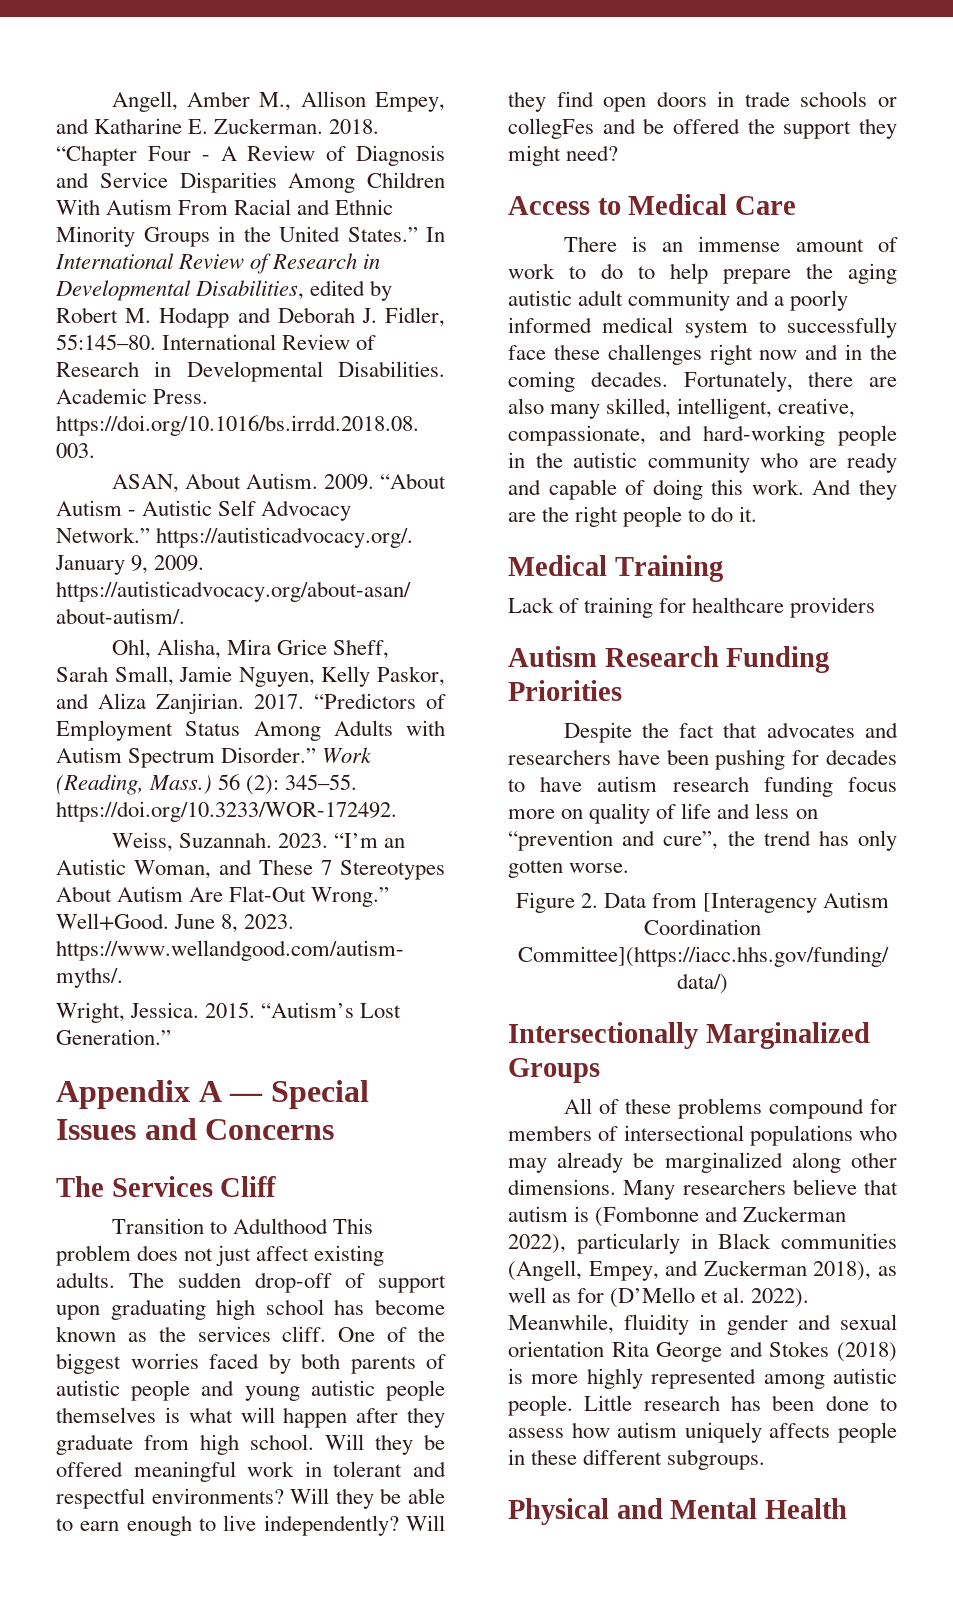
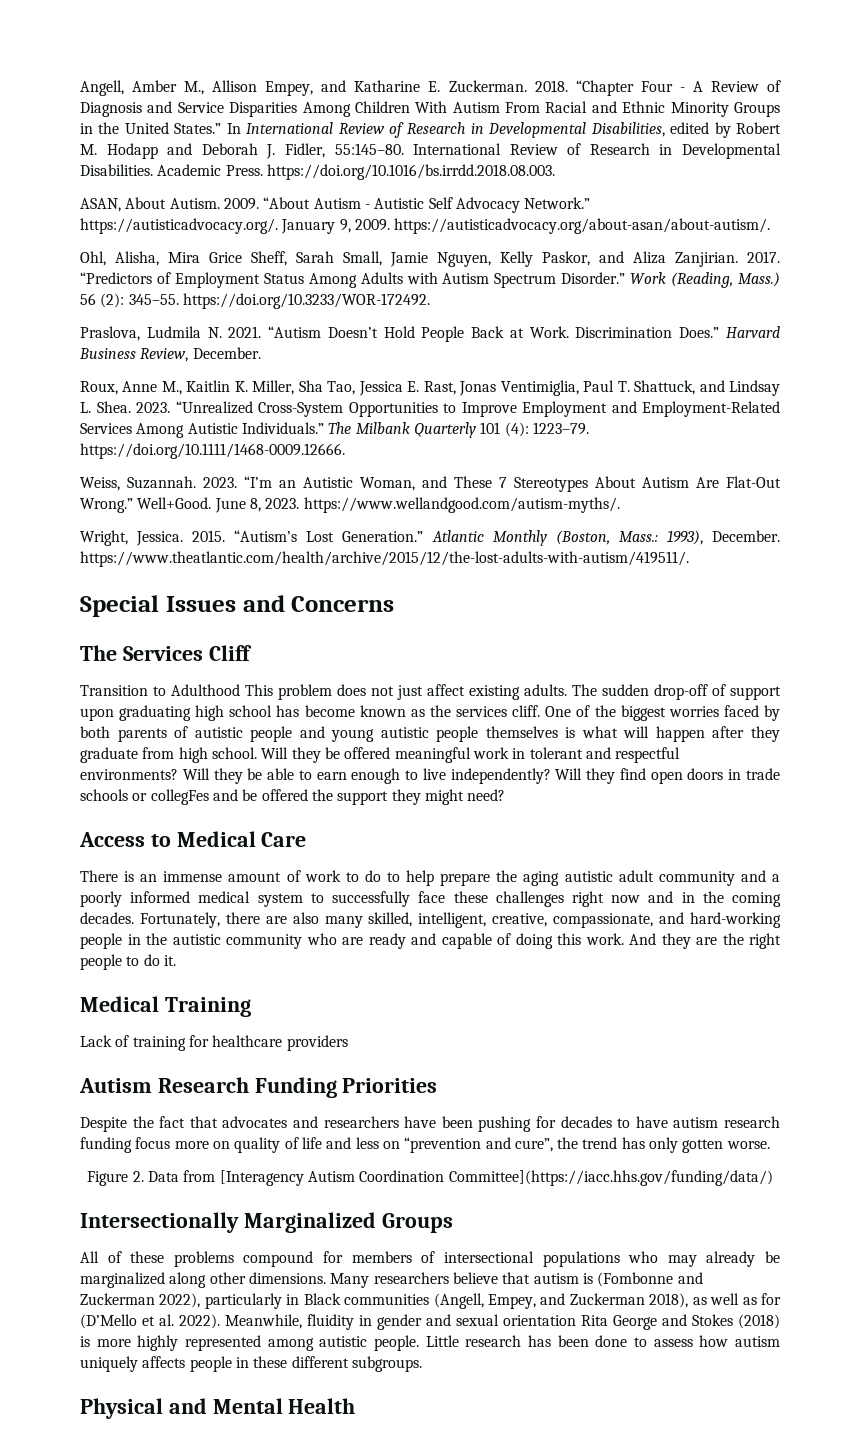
(397, 811) none -> [80,326,780,342] [79,347,261,362] [80,380,781,396] [80,401,780,417] [80,422,589,438] [80,443,345,459] // Praslova, Ludmila N. 2021. “Autism Doesn’t Hold People Back at Work. Discrimination Does.” Harvard Business Review, December. // Roux, Anne M., Kaitlin K. Miller, Sha Tao, Jessica E. Rast, Jonas Ventimiglia, Paul T. Shattuck, and Lindsay L. Shea. 2023. “Unrealized Cross-System Opportunities to Improve Employment and Employment-Related Services Among Autistic Individuals.” The Milbank Quarterly 101 (4): 1223–79. https://doi.org/10.1111/1468-0009.12666.
[56,1080,264,1109] // Appendix A — -> [431,530,781,546] [80,551,689,567] Atlantic Monthly (Boston, Mass.: 1993), December. https://www.theatlantic.com/health/archive/2015/12/the-lost-adults-with-autism/419511/. //

